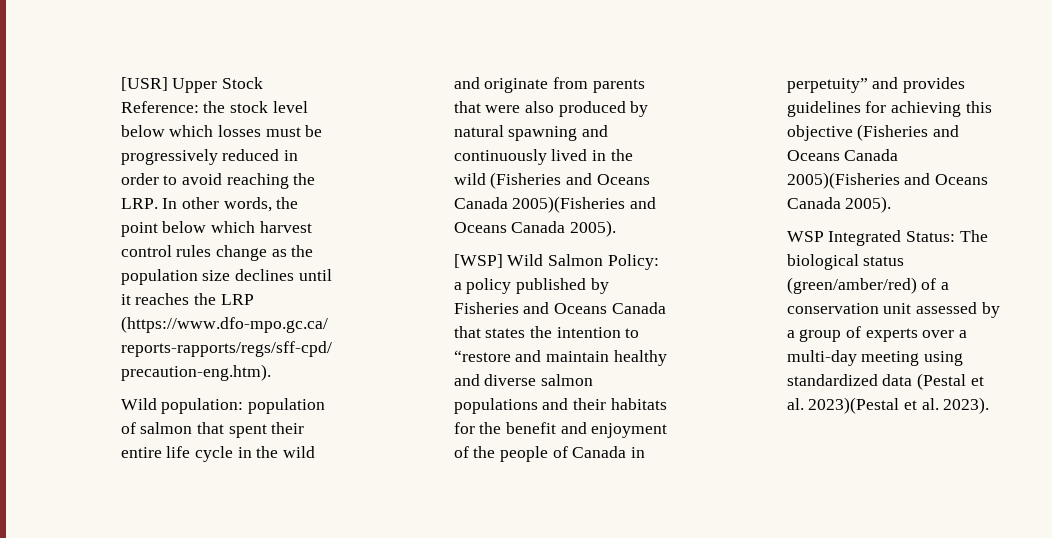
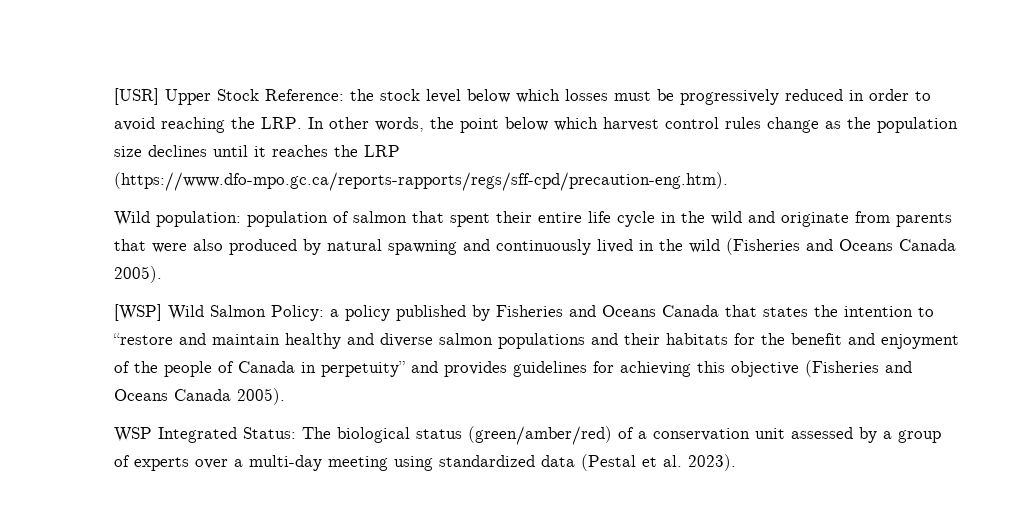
[512,196,657,213] [453,221,566,233] 2005)(Fisheries and Oceans Canada -> (957, 245) none
[786,172,989,189] [786,197,841,209] 2005)(Fisheries and Oceans Canada -> (232, 395) none
[808,397,939,414] 2023)(Pestal et al. -> (683, 461) none

